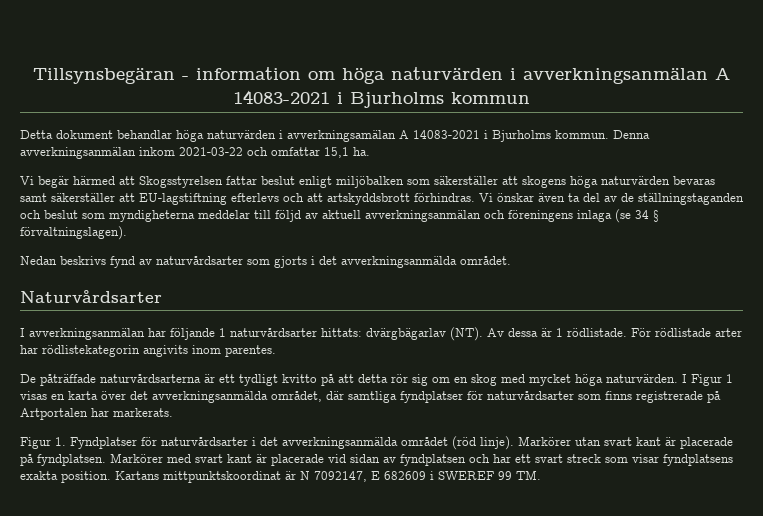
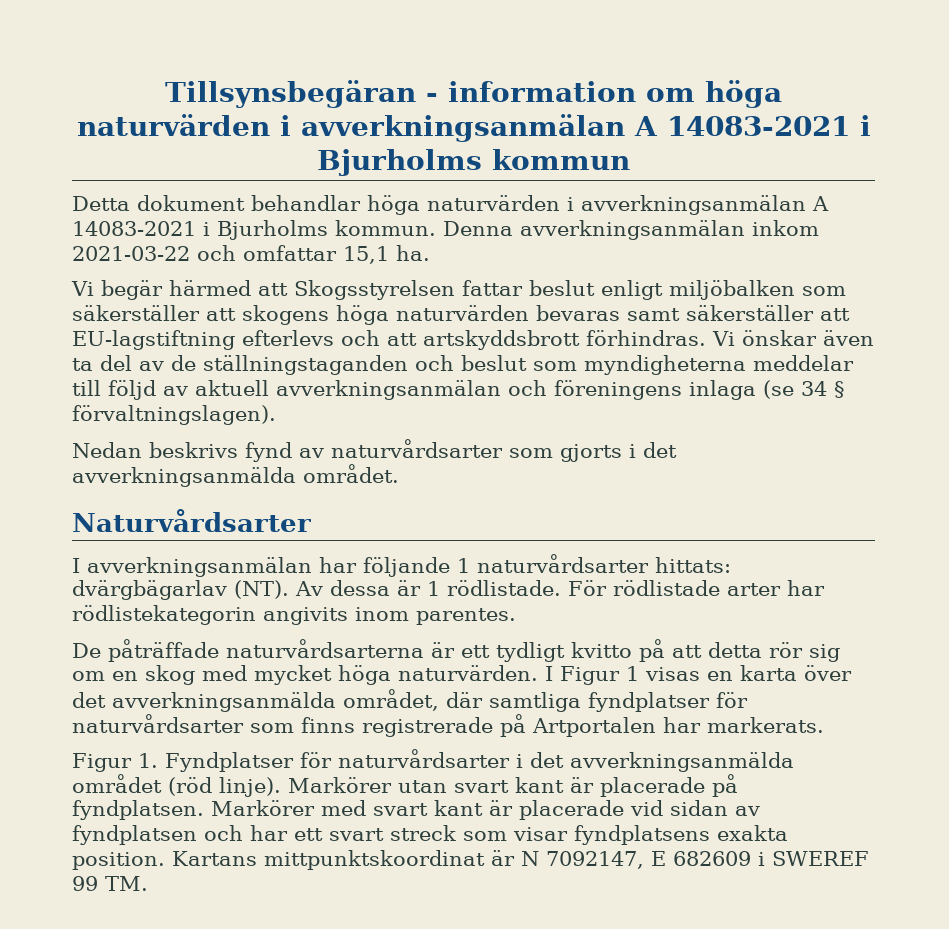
[287,130,396,142] avverkningsamälan -> [581,195,806,215] avverkningsanmälan

